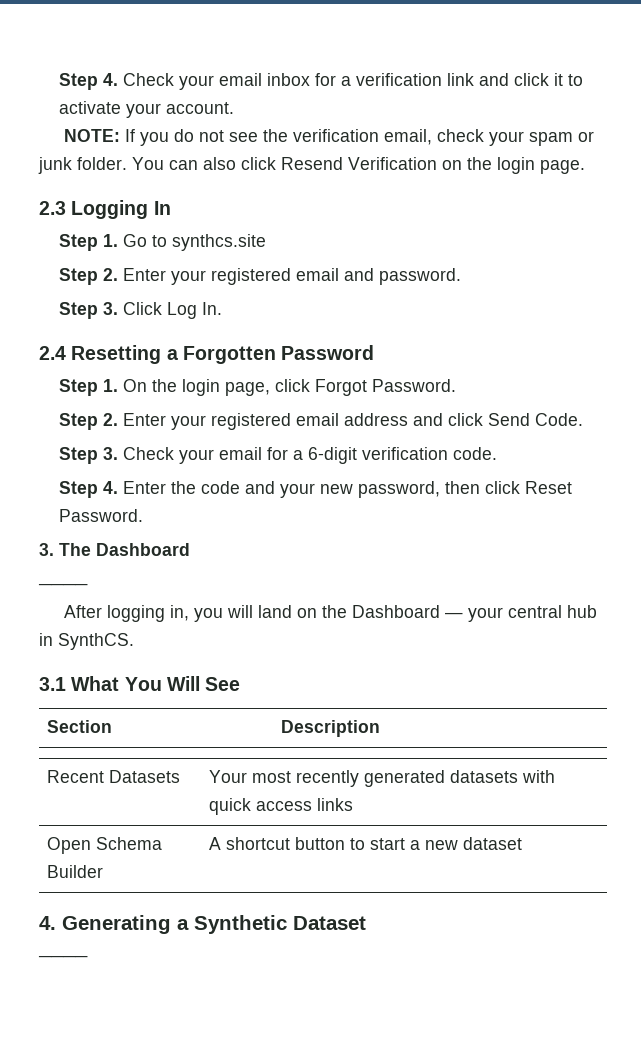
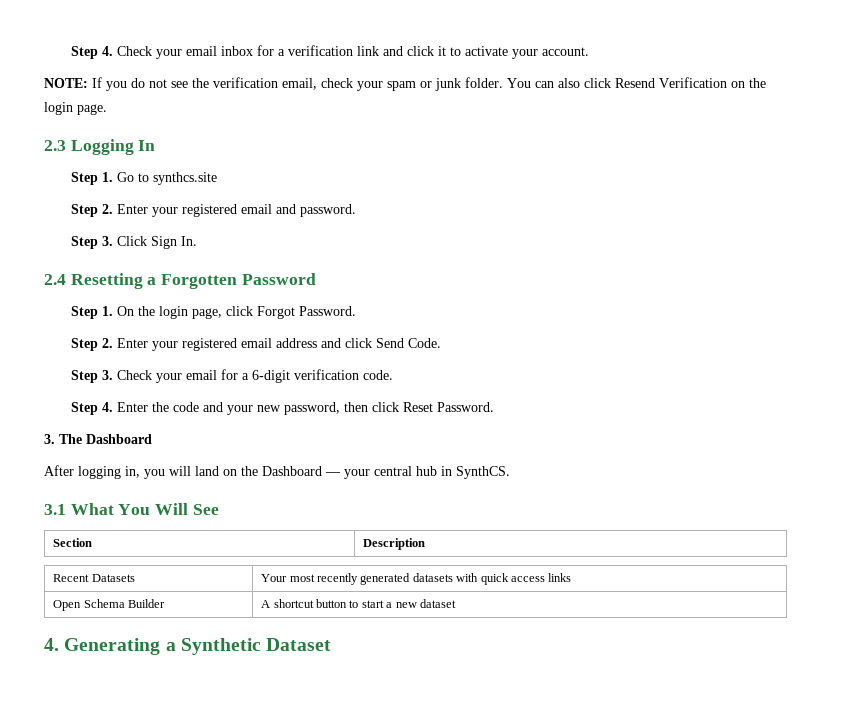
[166,302,197,319] Log -> [150,236,177,249] Sign
[38,584,88,590] // ──── -> (152, 439) none
[38,956,88,962] // ──── -> (332, 644) none

